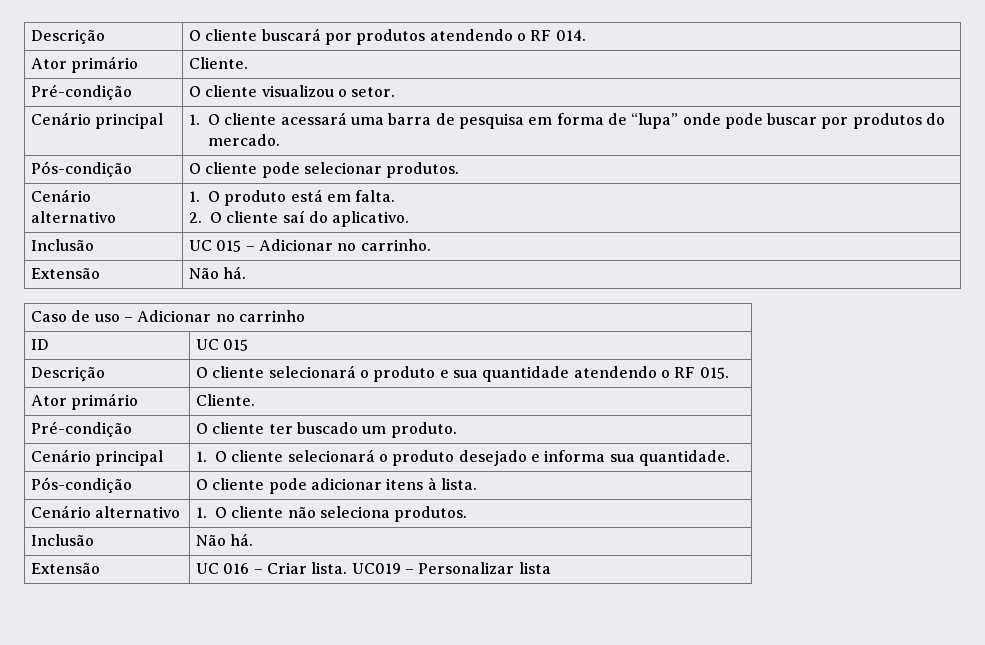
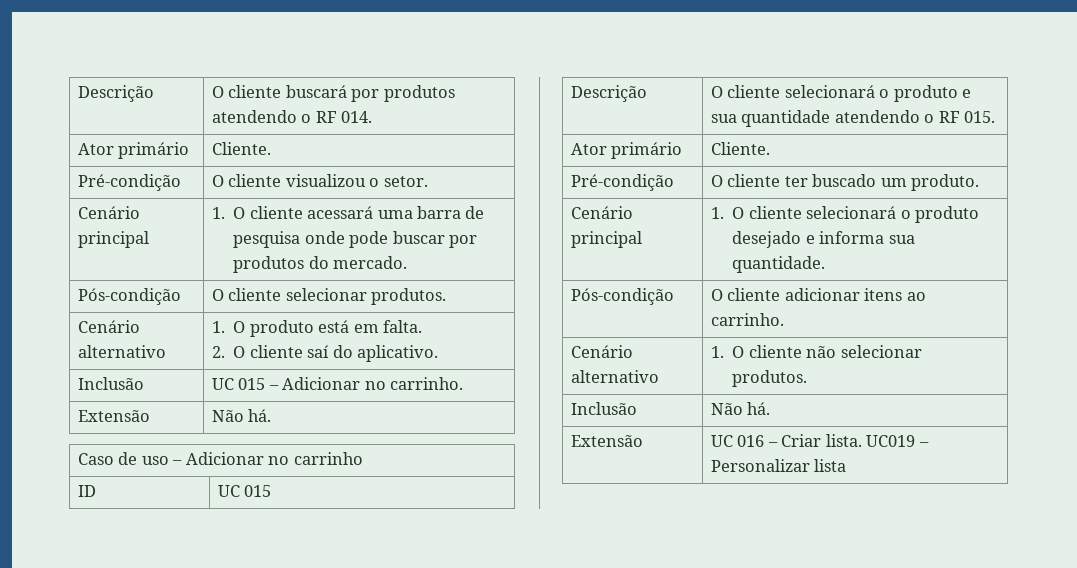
[528,113,679,129] em forma de “lupa” -> (301, 239) none
[261,162,300,178] pode -> (282, 294) none
[268,478,307,494] pode -> (781, 294) none
[427,477,477,490] à lista. -> [906,292,926,301] [710,313,784,326] ao carrinho.
[319,506,390,518] seleciona -> [840,345,922,358] selecionar

